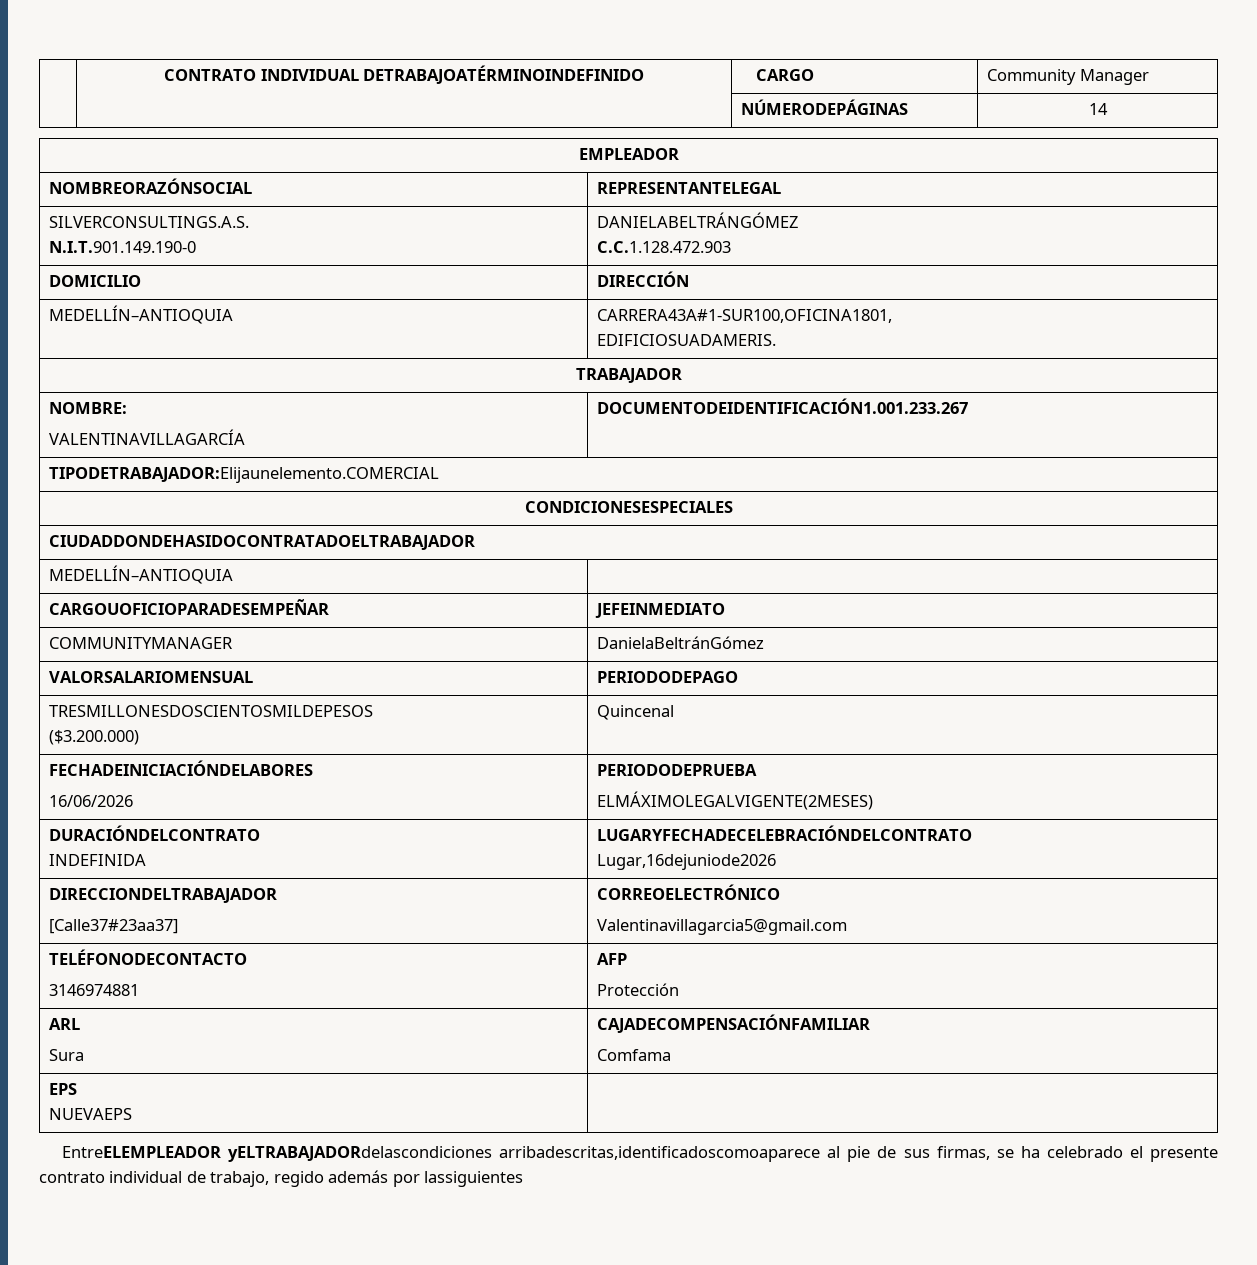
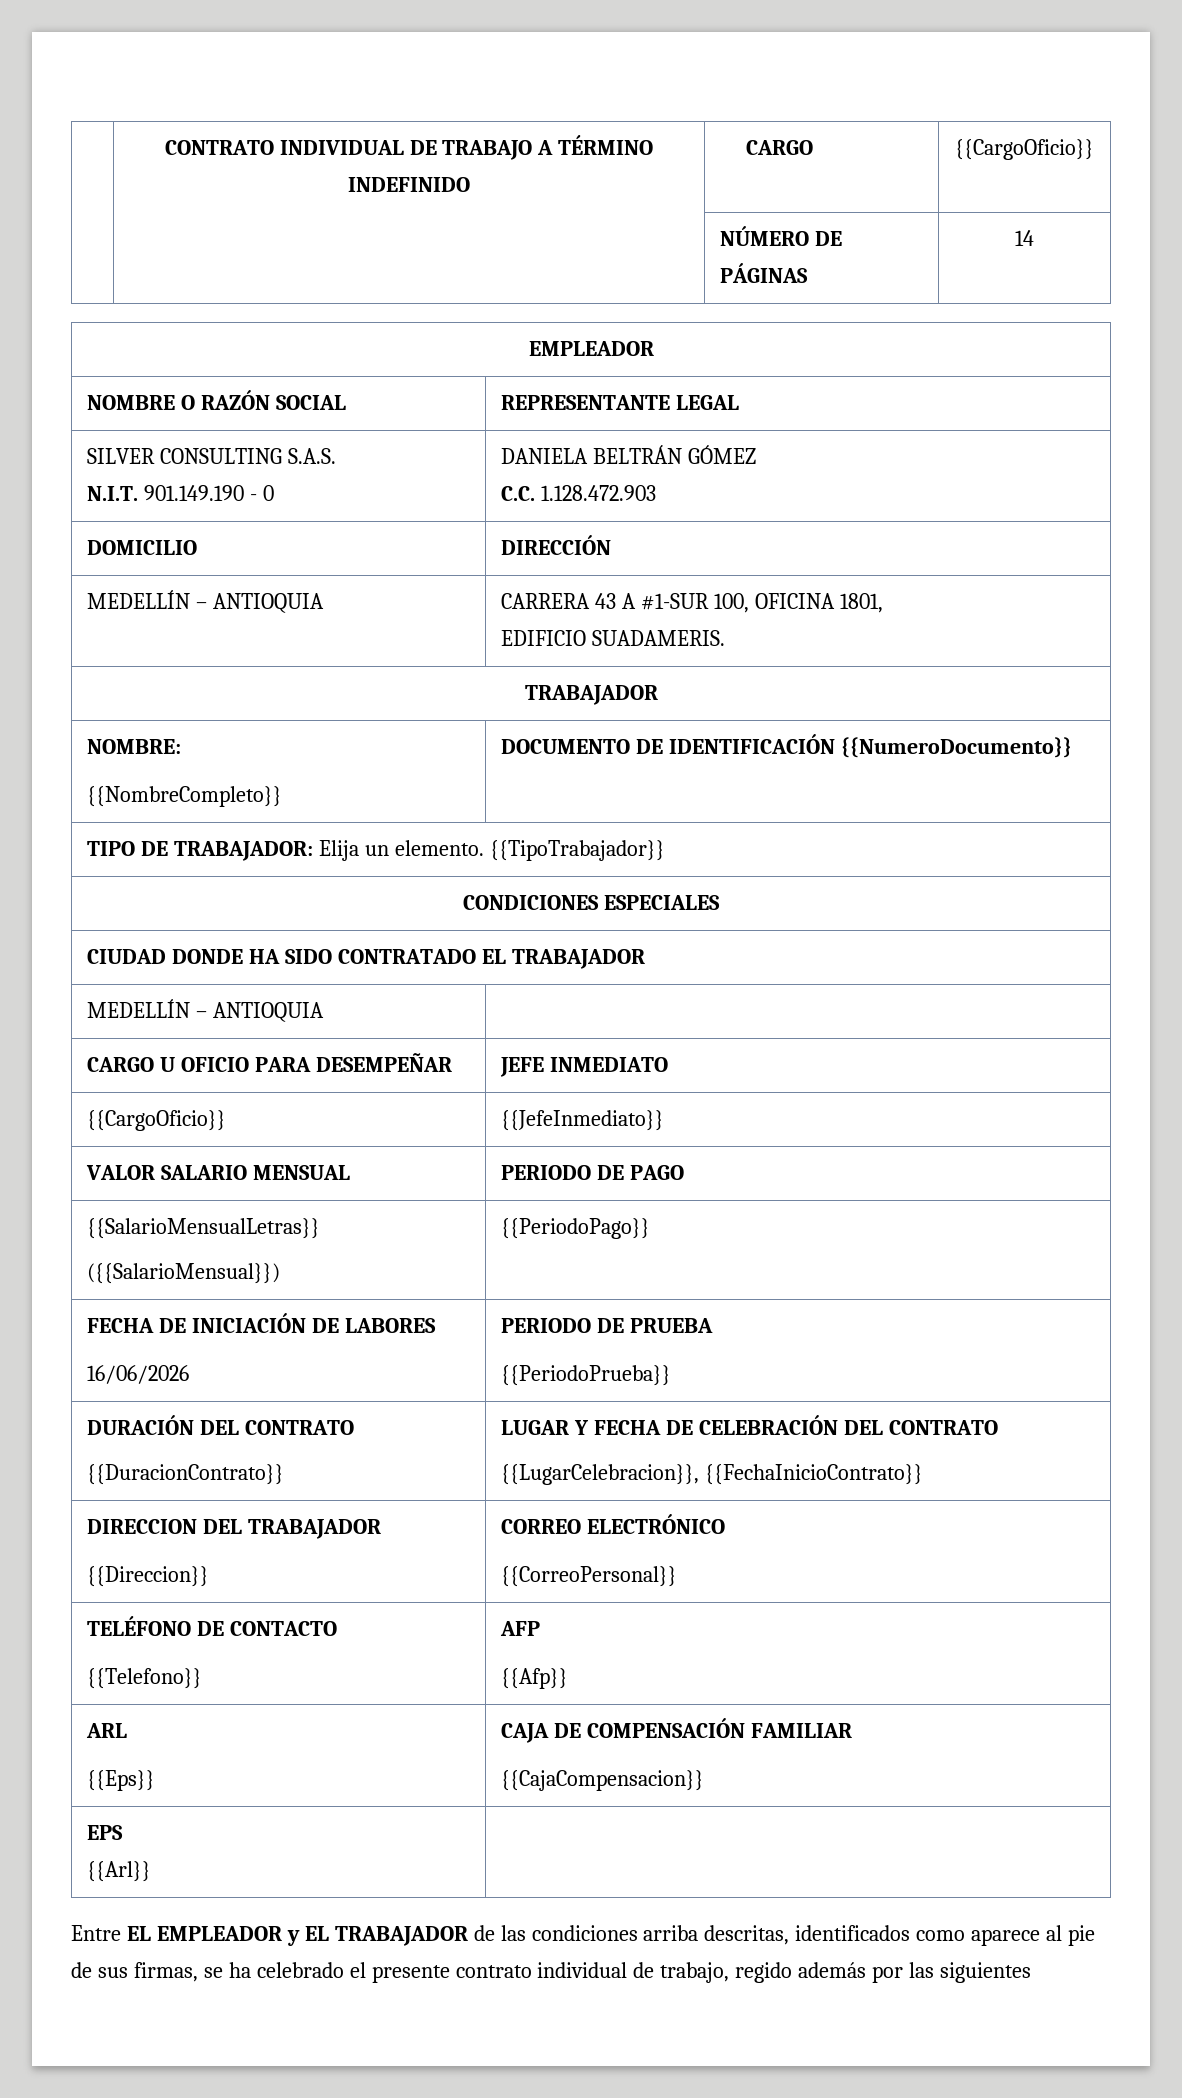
[362,65,644,84] [756,69,815,81] [987,69,1149,85] [741,99,909,115] [1088,103,1108,115] [578,148,679,160] [49,178,253,194] [597,182,782,194] [49,216,250,228] [49,241,197,253] [597,212,799,228] [597,241,732,253] [49,275,142,287] [597,271,690,287] [49,305,234,324] [597,309,893,323] [597,334,777,346] [575,368,682,383] [49,402,128,414] [49,429,246,445] [597,398,969,414] [49,467,440,483] [524,501,733,513] [49,535,476,550] [49,565,234,584] [49,599,330,615] [595,603,726,618] [49,637,234,649] [597,636,765,649] [49,671,254,683] [597,671,739,683] [49,705,374,717] [49,730,140,745] [597,705,675,720] [49,760,314,776] [49,795,134,807] [597,764,758,776] [597,791,874,810] [49,825,261,841] [49,854,147,866] [597,825,973,841] [597,854,777,870] [49,888,278,903] [49,919,179,934] [597,884,781,900] [597,919,848,935] [49,949,248,965] [49,984,140,996] DETRABAJOATÉRMINOINDEFINIDO | CARGO | Community Manager // | | NÚMERODEPÁGINAS | 14 // EMPLEADOR // NOMBREORAZÓNSOCIAL | REPRESENTANTELEGAL // SILVERCONSULTINGS.A.S. // N.I.T.901.149.190-0 | DANIELABELTRÁNGÓMEZ // C.C.1.128.472.903 // DOMICILIO | DIRECCIÓN // MEDELLÍN–ANTIOQUIA | CARRERA43A#1-SUR100,OFICINA1801, // EDIFICIOSUADAMERIS. // TRABAJADOR // NOMBRE: // VALENTINAVILLAGARCÍA | DOCUMENTODEIDENTIFICACIÓN1.001.233.267 // TIPODETRABAJADOR:Elijaunelemento.COMERCIAL // CONDICIONESESPECIALES // CIUDADDONDEHASIDOCONTRATADOELTRABAJADOR // MEDELLÍN–ANTIOQUIA | // CARGOUOFICIOPARADESEMPEÑAR | JEFEINMEDIATO // COMMUNITYMANAGER | DanielaBeltránGómez // VALORSALARIOMENSUAL | PERIODODEPAGO // TRESMILLONESDOSCIENTOSMILDEPESOS // ($3.200.000) | Quincenal // FECHADEINICIACIÓNDELABORES // 16/06/2026 | PERIODODEPRUEBA // ELMÁXIMOLEGALVIGENTE(2MESES) // DURACIÓNDELCONTRATO // INDEFINIDA | LUGARYFECHADECELEBRACIÓNDELCONTRATO // Lugar,16dejuniode2026 // DIRECCIONDELTRABAJADOR // [Calle37#23aa37] | CORREOELECTRÓNICO // Valentinavillagarcia5@gmail.com // TELÉFONODECONTACTO // 3146974881 -> [409,135,654,160] [348,177,470,192] [746,140,814,155] [955,139,1094,160] [719,226,842,246] [719,263,808,283] [1015,230,1034,246] [528,341,654,356] [86,390,346,410] [500,395,739,410] [86,448,336,464] [86,485,274,501] [500,445,756,464] [500,485,656,501] [86,540,197,555] [500,535,611,555] [86,590,324,613] [500,593,883,613] [500,630,725,646] [524,685,658,705] [86,739,181,754] [86,786,282,807] [500,734,1072,758] [86,840,665,861] [463,895,720,910] [86,949,645,969] [86,999,324,1022] [86,1053,452,1072] [499,1057,668,1077] [86,1110,226,1131] [500,1110,664,1131] [85,1165,350,1180] [500,1165,684,1180] [86,1218,320,1239] [86,1263,280,1284] [500,1218,650,1239] [86,1313,436,1333] [86,1365,189,1384] [500,1318,713,1333] [500,1365,671,1386] [86,1415,354,1435] [86,1464,284,1485] [500,1415,998,1435] [500,1464,923,1485] [86,1519,381,1539] [86,1566,209,1587] [500,1514,725,1534] [500,1566,677,1587] [86,1616,337,1636] [86,1668,202,1689] DE TRABAJO A TÉRMINO INDEFINIDO | CARGO | {{CargoOficio}} // | | NÚMERO DE PÁGINAS | 14 // EMPLEADOR // NOMBRE O RAZÓN SOCIAL | REPRESENTANTE LEGAL // SILVER CONSULTING S.A.S. // N.I.T. 901.149.190 - 0 | DANIELA BELTRÁN GÓMEZ // C.C. 1.128.472.903 // DOMICILIO | DIRECCIÓN // MEDELLÍN – ANTIOQUIA | CARRERA 43 A #1-SUR 100, OFICINA 1801, // EDIFICIO SUADAMERIS. // TRABAJADOR // NOMBRE: // {{NombreCompleto}} | DOCUMENTO DE IDENTIFICACIÓN {{NumeroDocumento}} // TIPO DE TRABAJADOR: Elija un elemento. {{TipoTrabajador}} // CONDICIONES ESPECIALES // CIUDAD DONDE HA SIDO CONTRATADO EL TRABAJADOR // MEDELLÍN – ANTIOQUIA | // CARGO U OFICIO PARA DESEMPEÑAR | JEFE INMEDIATO // {{CargoOficio}} | {{JefeInmediato}} // VALOR SALARIO MENSUAL | PERIODO DE PAGO // {{SalarioMensualLetras}} // ({{SalarioMensual}}) | {{PeriodoPago}} // FECHA DE INICIACIÓN DE LABORES // 16/06/2026 | PERIODO DE PRUEBA // {{PeriodoPrueba}} // DURACIÓN DEL CONTRATO // {{DuracionContrato}} | LUGAR Y FECHA DE CELEBRACIÓN DEL CONTRATO // {{LugarCelebracion}}, {{FechaInicioContrato}} // DIRECCION DEL TRABAJADOR // {{Direccion}} | CORREO ELECTRÓNICO // {{CorreoPersonal}} // TELÉFONO DE CONTACTO // {{Telefono}}
[597,983,680,996] Protección -> [500,1668,568,1689] {{Afp}}
[49,1049,85,1061] [597,1014,871,1033] [597,1049,672,1061] [49,1083,78,1095] [49,1108,133,1120] [62,1146,821,1162] Sura | CAJADECOMPENSACIÓNFAMILIAR // Comfama // EPS // NUEVAEPS | // EntreELEMPLEADOR yELTRABAJADORdelascondiciones arribadescritas,identificadoscomoaparece -> [86,1770,155,1791] [500,1718,852,1743] [500,1770,704,1791] [86,1825,123,1840] [86,1861,151,1882] [71,1925,1041,1946] {{Eps}} | CAJA DE COMPENSACIÓN FAMILIAR // {{CajaCompensacion}} // EPS // {{Arl}} | // Entre EL EMPLEADOR y EL TRABAJADOR de las condiciones arriba descritas, identificados como aparece
[424,1171,524,1187] lassiguientes -> [909,1962,1032,1983] las siguientes

